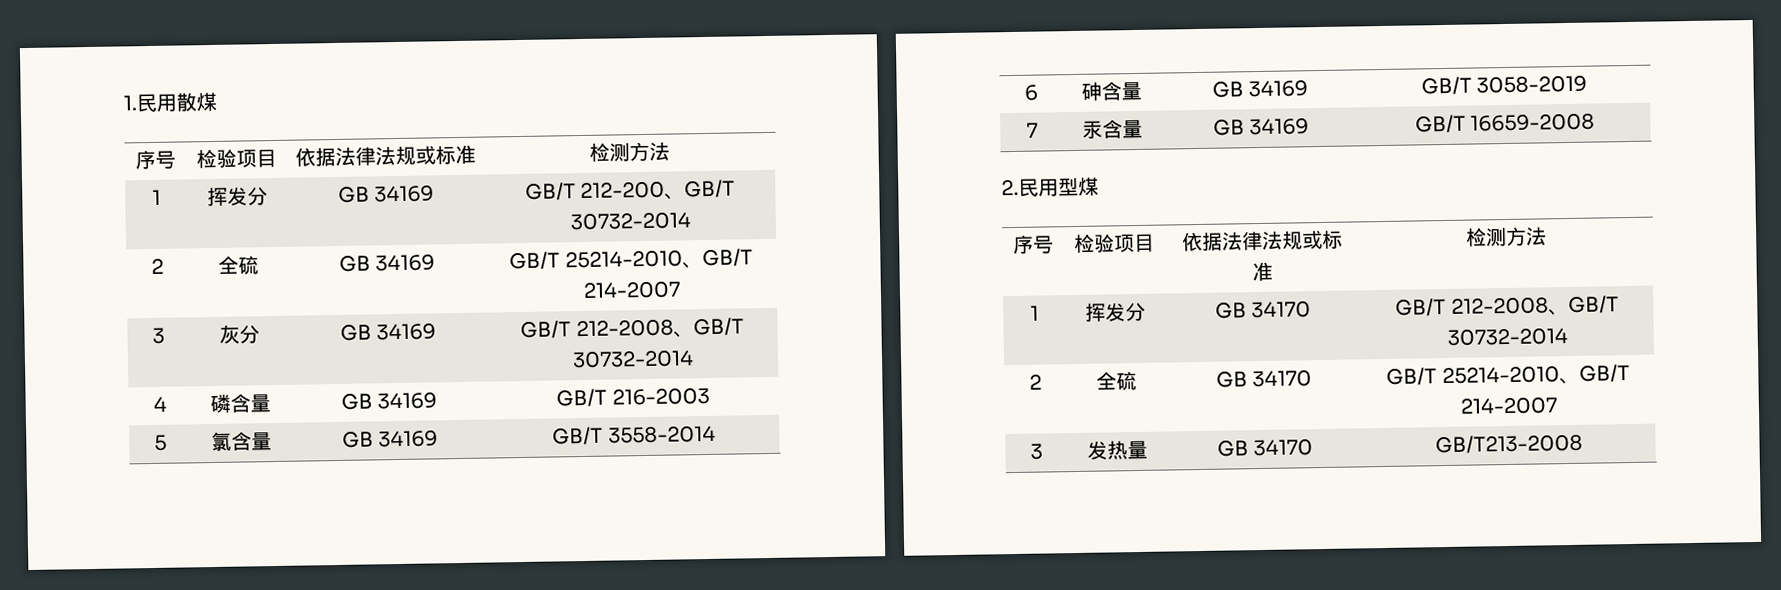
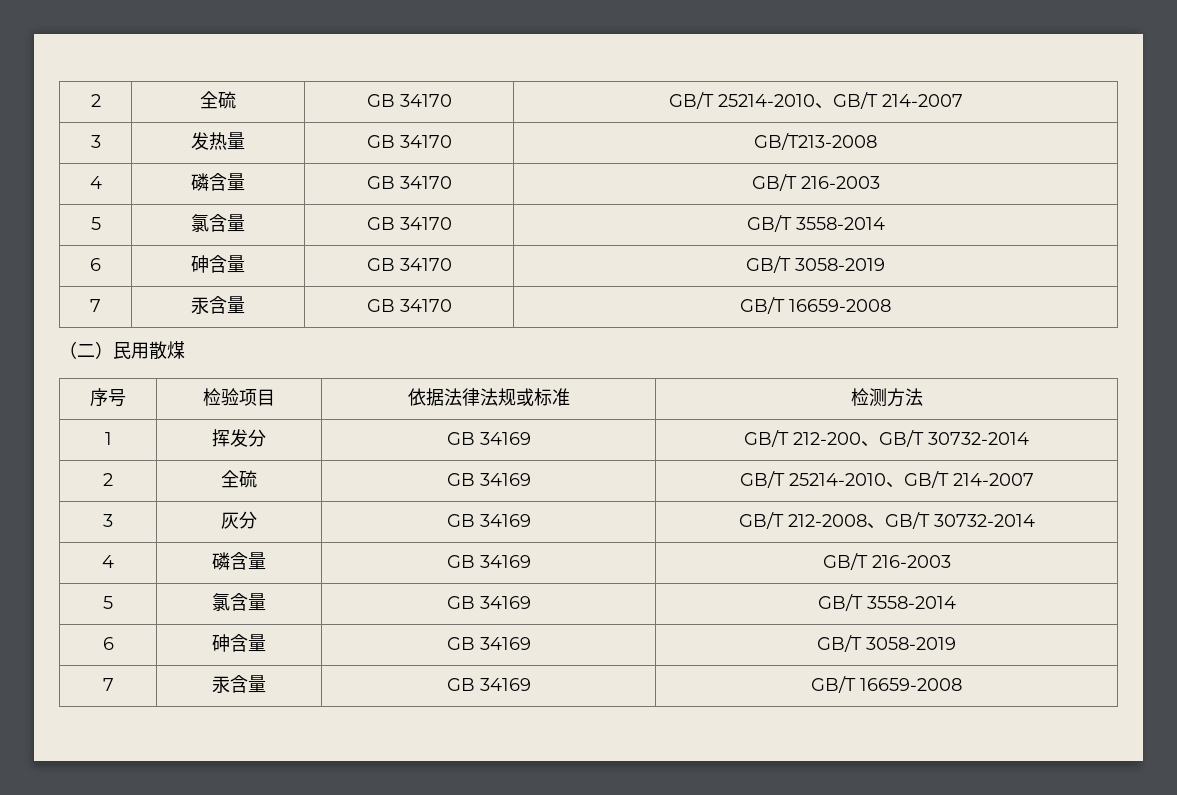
[123,95,137,111] 1. -> [90,94,101,107] [200,91,236,109] [366,94,452,107] [668,92,963,109] [90,135,101,148] [191,132,245,150] [366,135,452,148] [754,133,877,150] [89,176,102,189] [191,173,245,191] [366,176,452,189] [751,174,880,191] [90,217,101,230] [191,214,245,232] [366,217,452,230] [746,215,885,232] [90,258,101,271] [191,255,245,273] [366,258,452,271] [746,256,885,273] [90,299,101,312] [191,296,245,314] [366,299,452,312] [740,297,891,314] [59,341,113,359] 2 | 全硫 | GB 34170 | GB/T 25214-2010、GB/T 214-2007 // 3 | 发热量 | GB 34170 | GB/T213-2008 // 4 | 磷含量 | GB 34170 | GB/T 216-2003 // 5 | 氯含量 | GB 34170 | GB/T 3558-2014 // 6 | 砷含量 | GB 34170 | GB/T 3058-2019 // 7 | 汞含量 | GB 34170 | GB/T 16659-2008 // （二）
[1001,176,1099,197] [1013,234,1054,255] [1074,233,1155,254] [1181,229,1343,252] [1251,261,1273,282] [1464,226,1547,247] [1030,305,1039,321] [1085,301,1146,322] [1214,301,1312,319] [1395,295,1619,317] [1446,328,1568,346] [1029,374,1042,390] [1096,371,1137,391] [1215,370,1313,388] [1386,364,1630,386] [1459,397,1558,415] [1030,443,1043,460] [1087,440,1148,460] [1216,439,1314,457] [1435,433,1583,455] // 2.民用型煤 // 序号 | 检验项目 | 依据法律法规或标准 | 检测方法 // 1 | 挥发分 | GB 34170 | GB/T 212-2008、GB/T 30732-2014 // 2 | 全硫 | GB 34170 | GB/T 25214-2010、GB/T 214-2007 // 3 | 发热量 | GB 34170 | GB/T213-2008 -> (962, 684) none

